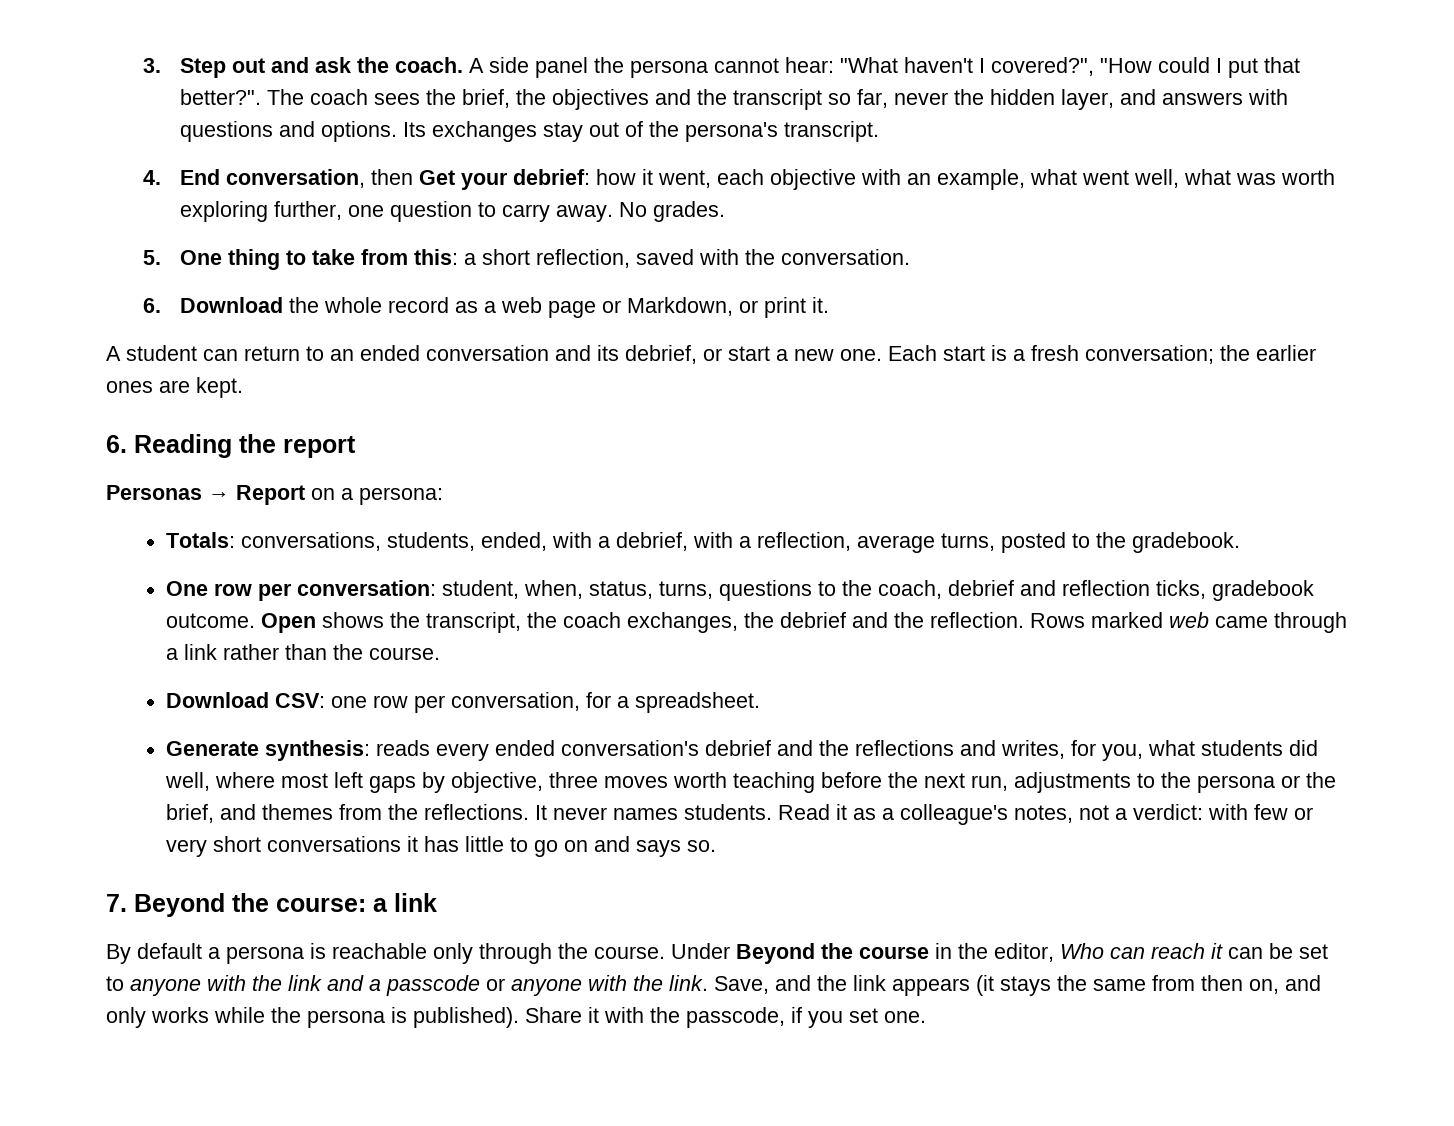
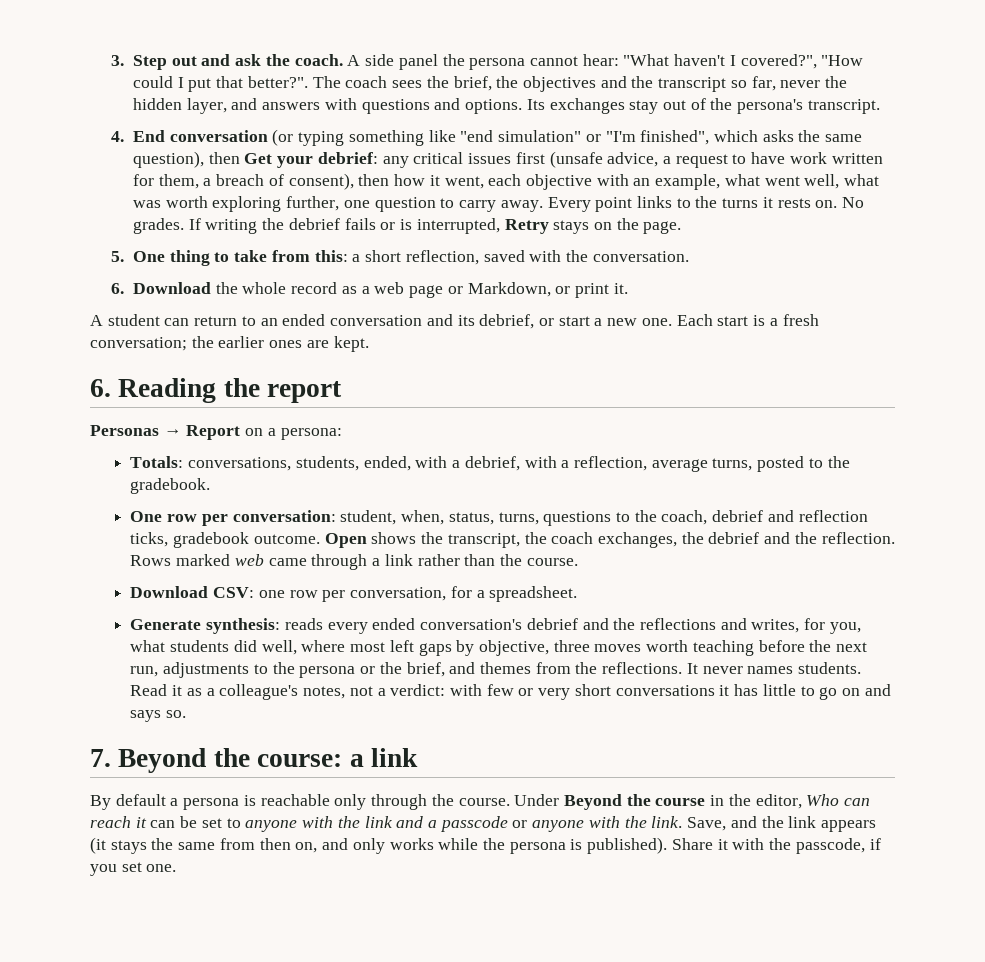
[225,169,590,190] conversation, then Get your debrief: -> [169,129,863,146] [132,151,883,168] [132,173,390,190] conversation (or typing something like "end simulation" or "I'm finished", which asks the same question), then Get your debrief: any critical issues first (unsafe advice, a request to have work written for them, a breach of consent), then
[618,201,725,222] No grades. -> [547,196,865,212] [132,218,682,234] Every point links to the turns it rests on. No grades. If writing the debrief fails or is interrupted, Retry stays on the page.

